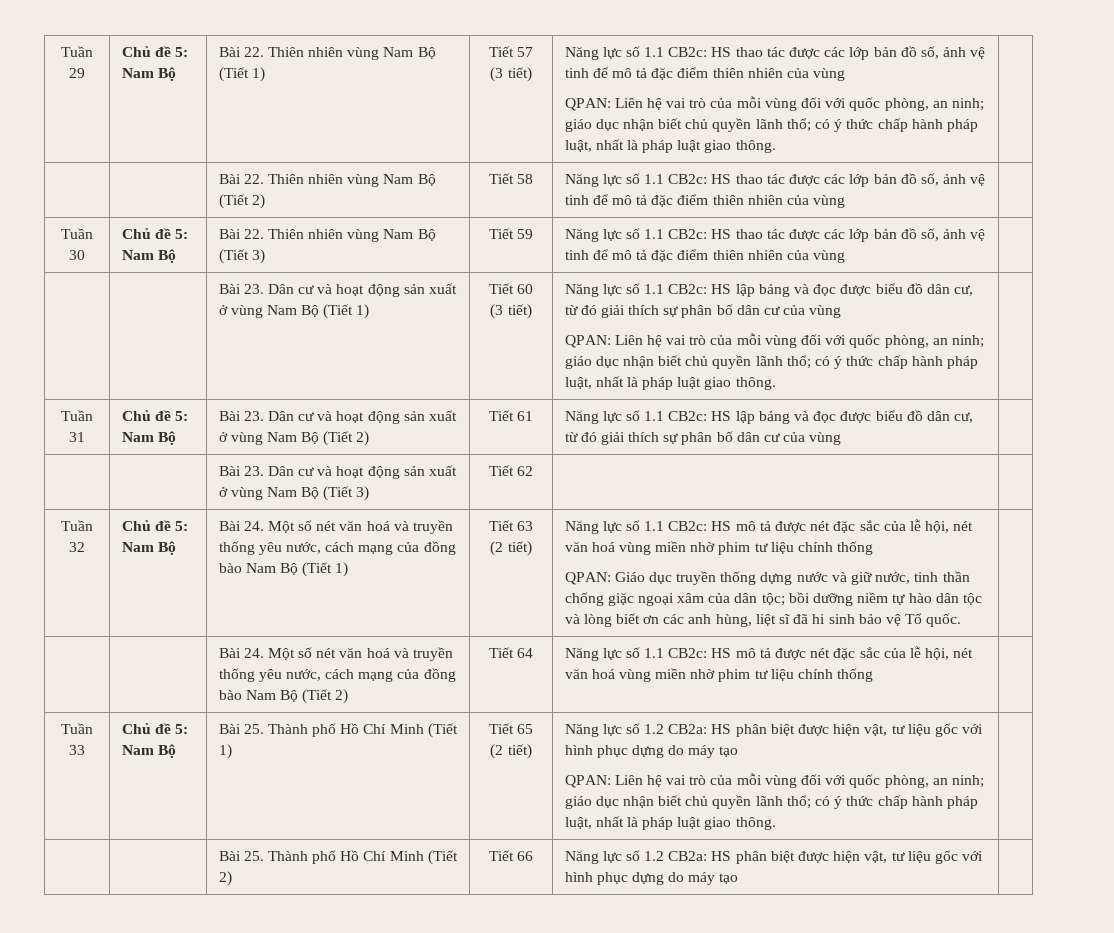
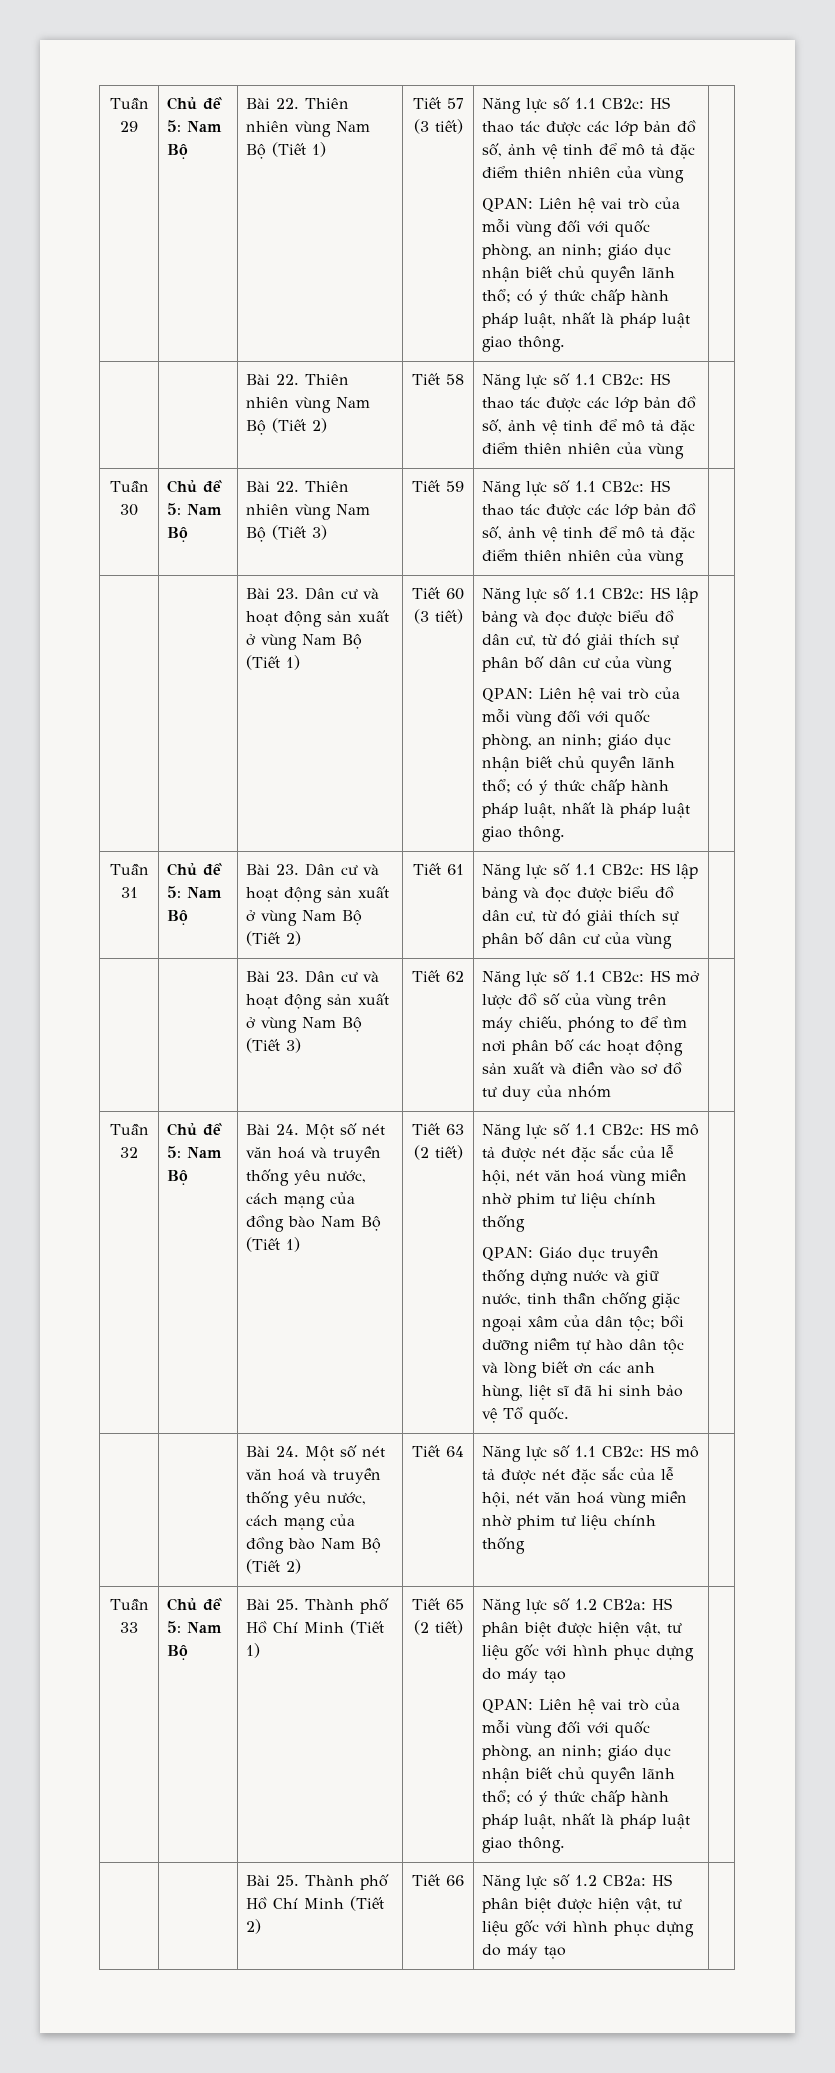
(534, 471) none -> [482,970,701,987] [482,993,668,1010] [482,1016,688,1033] [482,1039,684,1056] [482,1062,683,1075] [482,1085,612,1101] Năng lực số 1.1 CB2c: HS mở lược đồ số của vùng trên máy chiếu, phóng to để tìm nơi phân bố các hoạt động sản xuất và điền vào sơ đồ tư duy của nhóm

